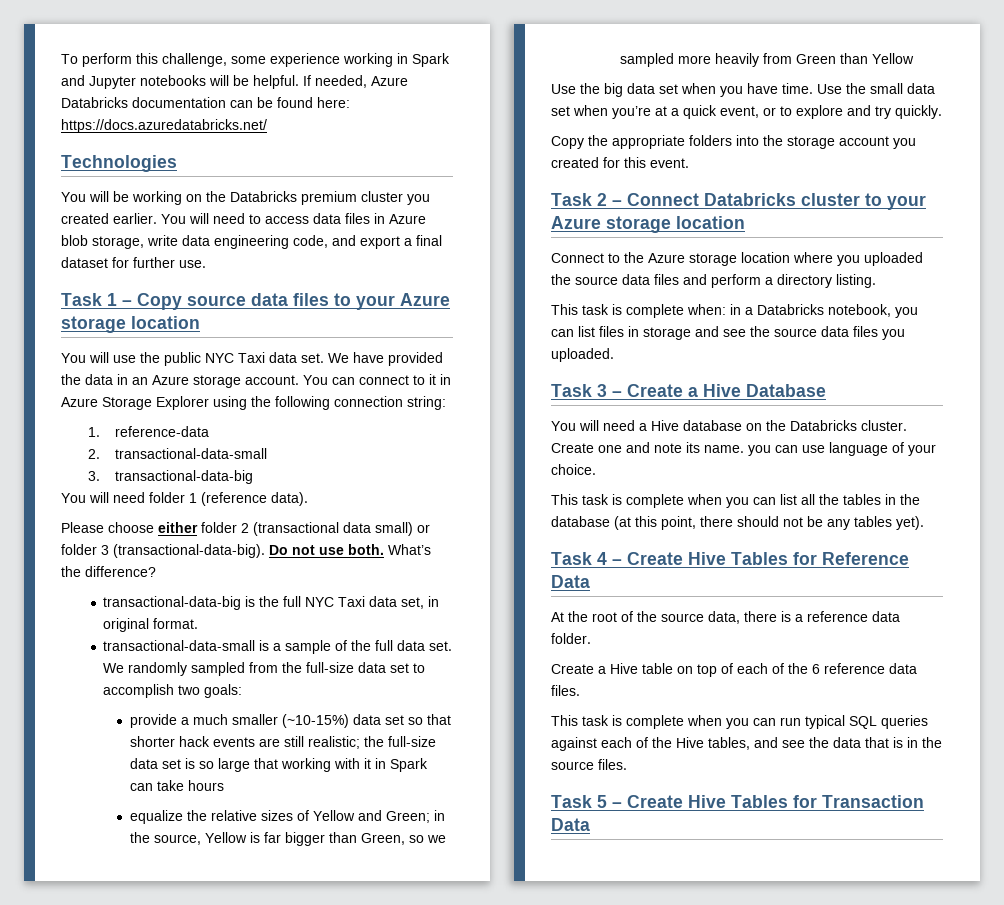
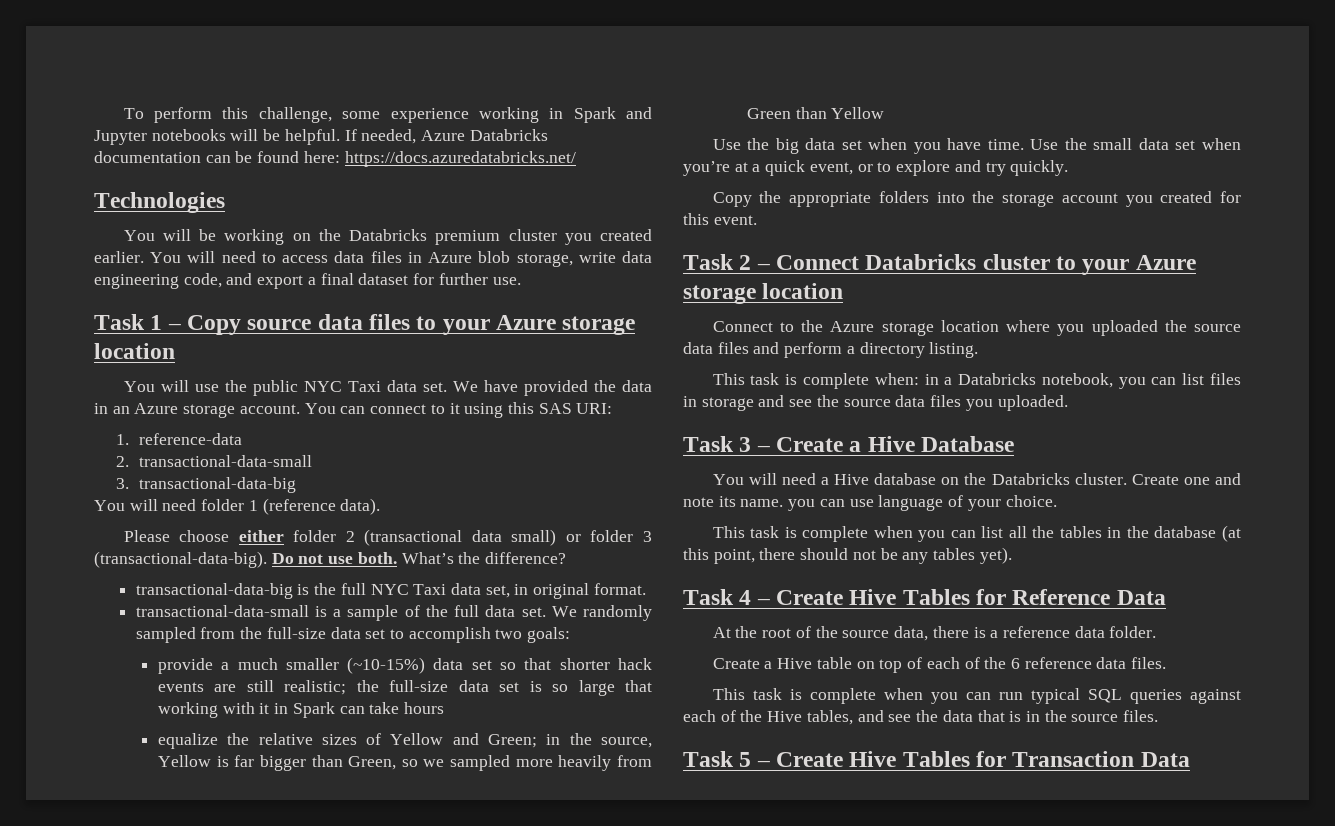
[440,374,451,385] [61,396,446,410] in Azure Storage Explorer using the following connection string: -> [464,402,613,418] using this SAS URI:

